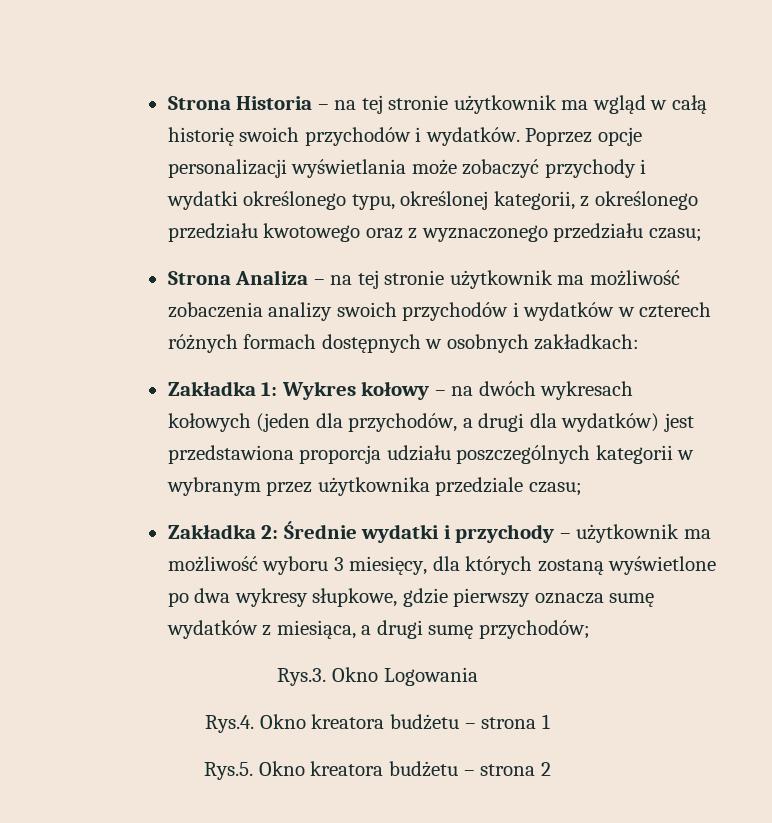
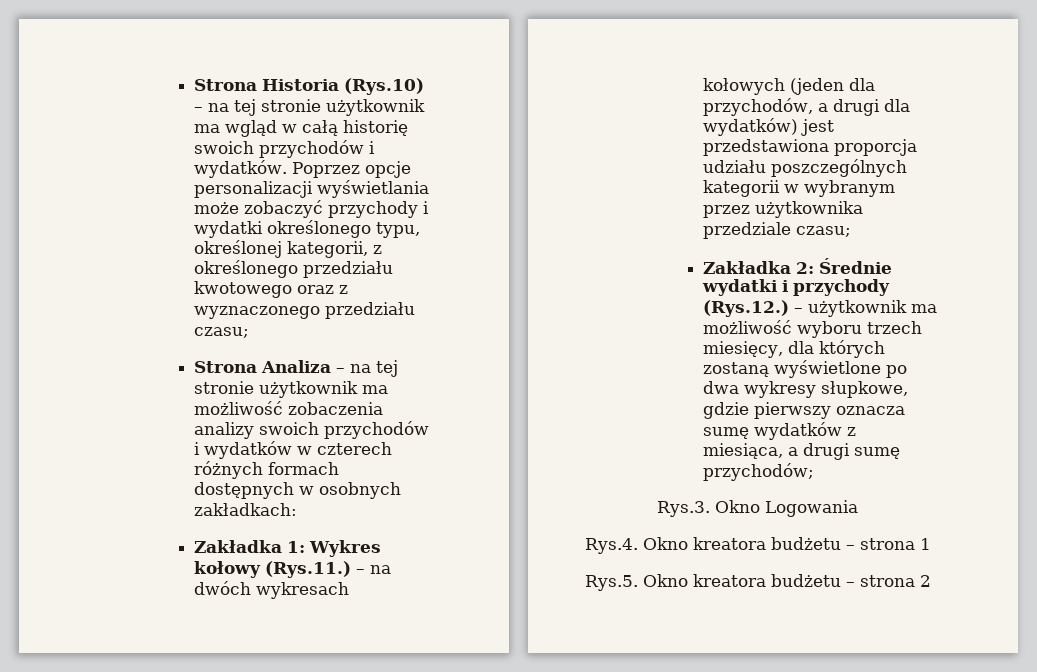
(313, 103) none -> [343,78,424,95] (Rys.10)
(430, 390) none -> [264,561,351,578] (Rys.11.)
(555, 533) none -> [702,300,789,317] (Rys.12.)
[333,557,344,571] 3 -> [866,321,922,334] trzech

